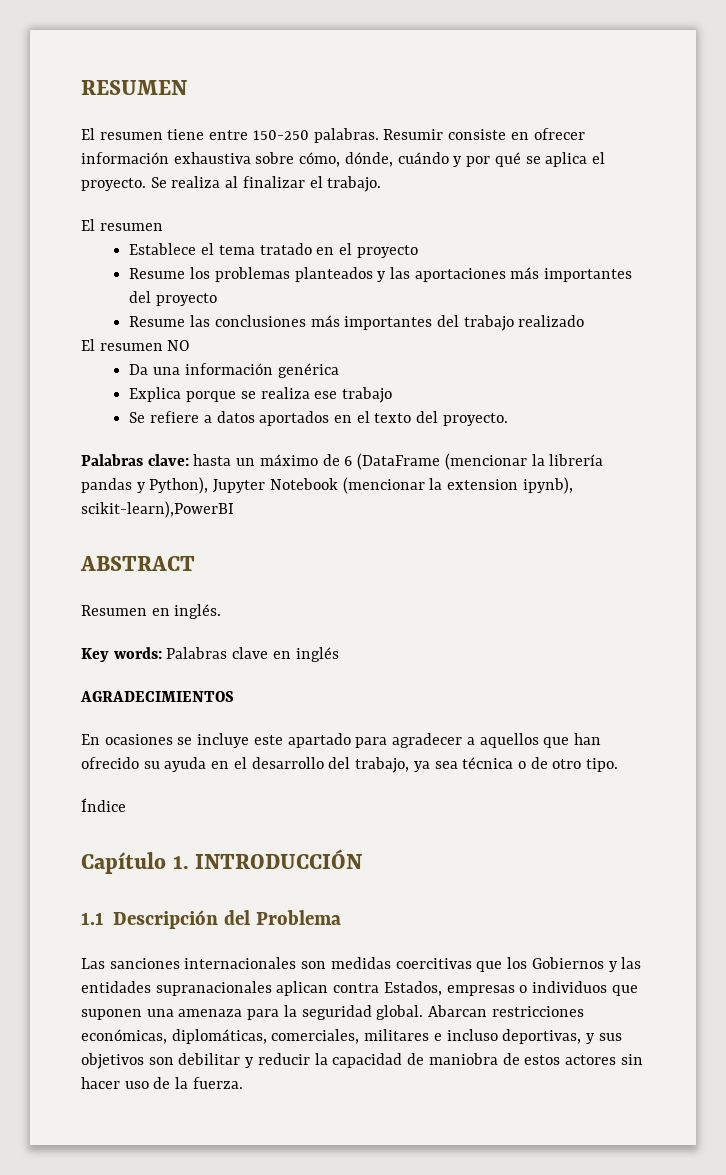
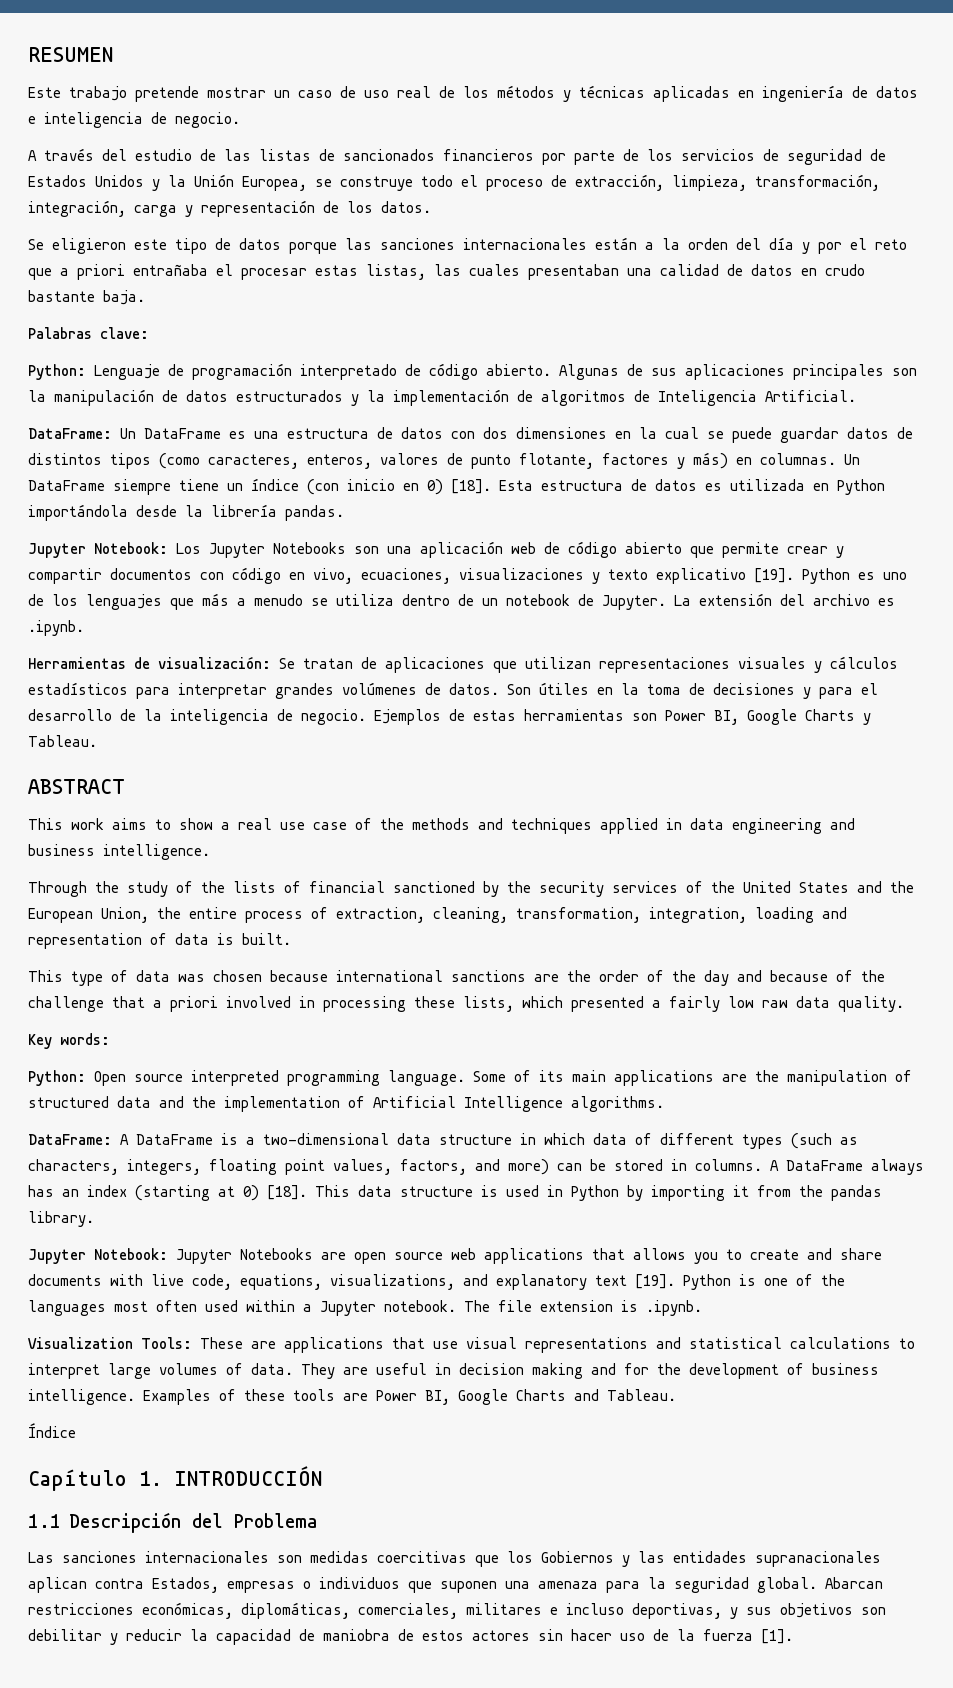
[81,128,585,143] [81,152,605,167] [81,176,382,192] [81,219,163,231] [129,243,418,258] [129,267,633,282] [129,291,218,306] [129,315,585,331] [81,339,191,351] [129,363,339,378] [129,387,393,403] [129,411,508,426] [81,453,604,470] [81,477,573,494] [81,501,234,518] [80,556,195,571] [81,604,222,619] [81,647,339,662] [80,691,234,702] [81,733,601,748] [81,757,619,773] El resumen tiene entre 150-250 palabras. Resumir consiste en ofrecer información exhaustiva sobre cómo, dónde, cuándo y por qué se aplica el proyecto. Se realiza al finalizar el trabajo. // El resumen // Establece el tema tratado en el proyecto // Resume los problemas planteados y las aportaciones más importantes del proyecto // Resume las conclusiones más importantes del trabajo realizado // El resumen NO // Da una información genérica // Explica porque se realiza ese trabajo // Se refiere a datos aportados en el texto del proyecto. // Palabras clave: hasta un máximo de 6 (DataFrame (mencionar la librería pandas y Python), Jupyter Notebook (mencionar la extension ipynb), scikit-learn),PowerBI // ABSTRACT // Resumen en inglés. // Key words: Palabras clave en inglés // AGRADECIMIENTOS // En ocasiones se incluye este apartado para agradecer a aquellos que han ofrecido su ayuda en el desarrollo del trabajo, ya sea técnica o de otro tipo. -> [28,85,918,102] [28,112,240,128] [28,148,886,165] [28,174,880,191] [28,200,431,217] [28,237,907,254] [28,264,865,280] [28,290,145,305] [28,327,149,339] [28,363,917,380] [28,389,856,406] [28,427,913,443] [28,452,860,469] [28,478,885,495] [28,504,344,521] [28,541,844,558] [28,567,907,584] [28,593,895,610] [28,620,84,636] [28,656,898,673] [28,682,878,699] [28,709,871,725] [28,735,97,747] [28,779,125,794] [28,818,855,834] [28,844,210,860] [28,881,914,897] [28,907,847,923] [28,933,291,949] [28,970,885,986] [28,996,904,1012] [28,1033,110,1049] [28,1070,912,1086] [28,1096,664,1112] [28,1133,858,1149] [28,1159,924,1175] [28,1185,882,1201] [28,1211,94,1227] [28,1248,882,1264] [28,1274,845,1290] [28,1300,702,1316] [28,1337,915,1353] [28,1363,879,1379] [28,1389,676,1405] Este trabajo pretende mostrar un caso de uso real de los métodos y técnicas aplicadas en ingeniería de datos e inteligencia de negocio. // A través del estudio de las listas de sancionados financieros por parte de los servicios de seguridad de Estados Unidos y la Unión Europea, se construye todo el proceso de extracción, limpieza, transformación, integración, carga y representación de los datos. // Se eligieron este tipo de datos porque las sanciones internacionales están a la orden del día y por el reto que a priori entrañaba el procesar estas listas, las cuales presentaban una calidad de datos en crudo bastante baja. // Palabras clave: // Python: Lenguaje de programación interpretado de código abierto. Algunas de sus aplicaciones principales son la manipulación de datos estructurados y la implementación de algoritmos de Inteligencia Artificial. // DataFrame: Un DataFrame es una estructura de datos con dos dimensiones en la cual se puede guardar datos de distintos tipos (como caracteres, enteros, valores de punto flotante, factores y más) en columnas. Un DataFrame siempre tiene un índice (con inicio en 0) [18]. Esta estructura de datos es utilizada en Python importándola desde la librería pandas. // Jupyter Notebook: Los Jupyter Notebooks son una aplicación web de código abierto que permite crear y compartir documentos con código en vivo, ecuaciones, visualizaciones y texto explicativo [19]. Python es uno de los lenguajes que más a menudo se utiliza dentro de un notebook de Jupyter. La extensión del archivo es .ipynb. // Herramientas de visualización: Se tratan de aplicaciones que utilizan representaciones visuales y cálculos estadísticos para interpretar grandes volúmenes de datos. Son útiles en la toma de decisiones y para el desarrollo de la inteligencia de negocio. Ejemplos de estas herramientas son Power BI, Google Charts y Tableau. // ABSTRACT // This work aims to show a real use case of the methods and techniques applied in data engineering and business intelligence. // Through the study of the lists of financial sanctioned by the security services of the United States and the European Union, the entire process of extraction, cleaning, transformation, integration, loading and representation of data is built. // This type of data was chosen because international sanctions are the order of the day and because of the challenge that a priori involved in processing these lists, which presented a fairly low raw data quality. // Key words: // Python: Open source interpreted programming language. Some of its main applications are the manipulation of structured data and the implementation of Artificial Intelligence algorithms. // DataFrame: A DataFrame is a two-dimensional data structure in which data of different types (such as characters, integers, floating point values, factors, and more) can be stored in columns. A DataFrame always has an index (starting at 0) [18]. This data structure is used in Python by importing it from the pandas library. // Jupyter Notebook: Jupyter Notebooks are open source web applications that allows you to create and share documents with live code, equations, visualizations, and explanatory text [19]. Python is one of the languages most often used within a Jupyter notebook. The file extension is .ipynb. // Visualization Tools: These are applications that use visual representations and statistical calculations to interpret large volumes of data. They are useful in decision making and for the development of business intelligence. Examples of these tools are Power BI, Google Charts and Tableau.
[192,1077,243,1089] fuerza. -> [703,1629,793,1644] fuerza [1].

